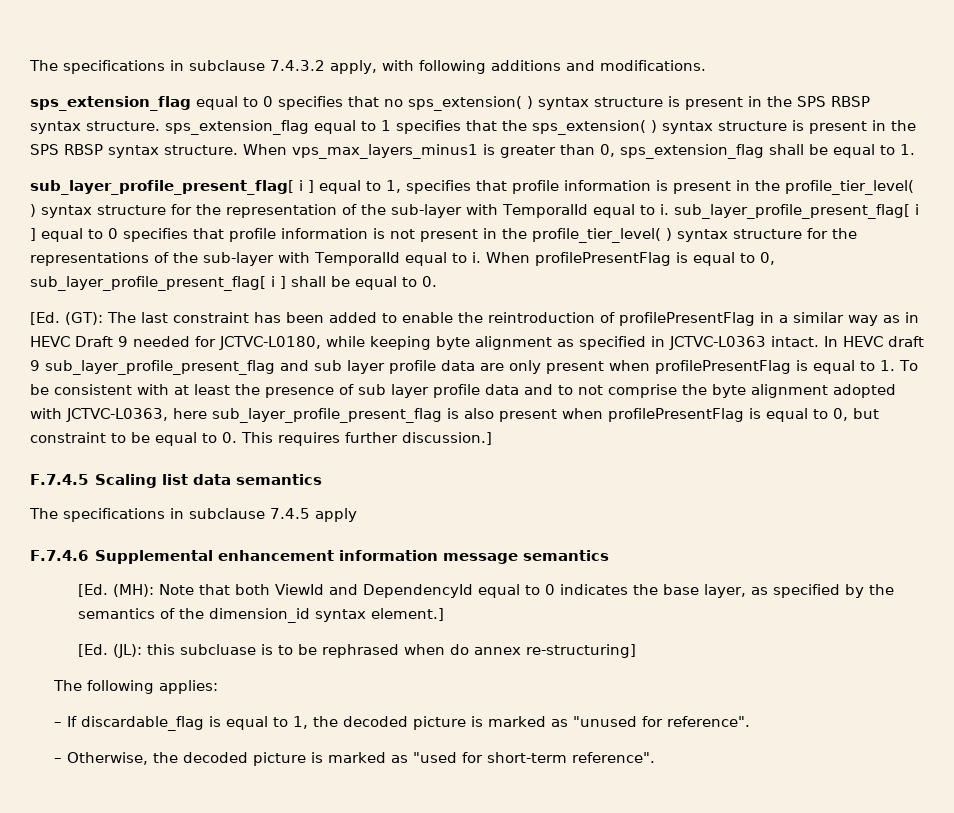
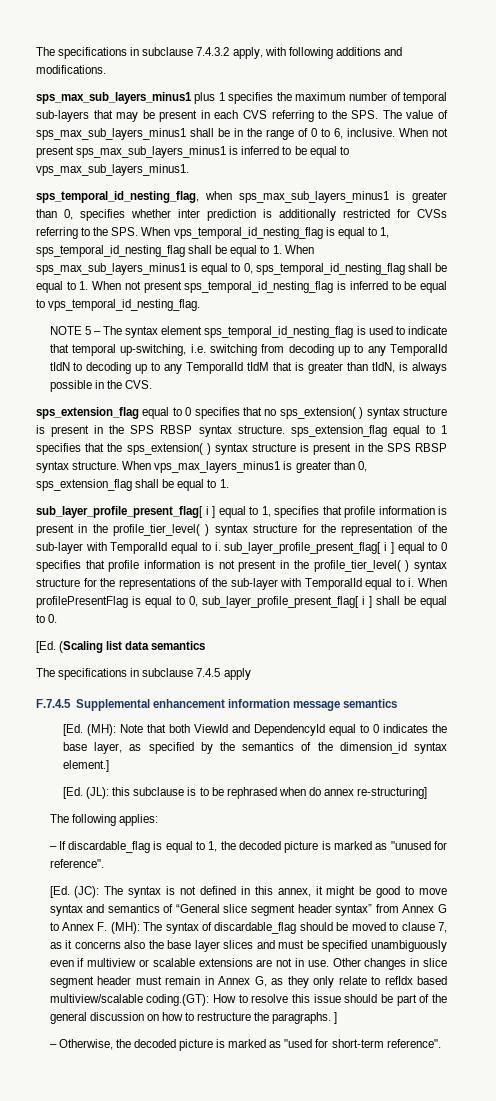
(706, 65) none -> [36,92,447,104] [36,110,448,122] [36,128,448,140] [36,146,349,158] [36,164,189,176] [36,191,447,203] [36,209,447,221] [36,227,389,239] [36,245,314,257] [36,263,447,275] [36,281,448,293] [36,299,201,311] [49,326,447,338] [49,344,448,356] [49,362,447,374] [49,380,152,392] // sps_max_sub_layers_minus1 plus 1 specifies the maximum number of temporal sub-layers that may be present in each CVS referring to the SPS. The value of sps_max_sub_layers_minus1 shall be in the range of 0 to 6, inclusive. When not present sps_max_sub_layers_minus1 is inferred to be equal to vps_max_sub_layers_minus1. // sps_temporal_id_nesting_flag, when sps_max_sub_layers_minus1 is greater than 0, specifies whether inter prediction is additionally restricted for CVSs referring to the SPS. When vps_temporal_id_nesting_flag is equal to 1, sps_temporal_id_nesting_flag shall be equal to 1. When sps_max_sub_layers_minus1 is equal to 0, sps_temporal_id_nesting_flag shall be equal to 1. When not present sps_temporal_id_nesting_flag is inferred to be equal to vps_temporal_id_nesting_flag. // NOTE 5 – The syntax element sps_temporal_id_nesting_flag is used to indicate that temporal up-switching, i.e. switching from decoding up to any TemporalId tIdN to decoding up to any TemporalId tIdM that is greater than tIdN, is always possible in the CVS.
[65,312,919,326] [30,336,924,350] [30,360,918,375] [30,384,896,398] [30,408,879,423] [30,432,492,446] [30,474,158,488] (GT): The last constraint has been added to enable the reintroduction of profilePresentFlag in a similar way as in HEVC Draft 9 needed for JCTVC-L0180, while keeping byte alignment as specified in JCTVC-L0363 intact. In HEVC draft 9 sub_layer_profile_present_flag and sub layer profile data are only present when profilePresentFlag is equal to 1. To be consistent with at least the presence of sub layer profile data and to not comprise the byte alignment adopted with JCTVC-L0363, here sub_layer_profile_present_flag is also present when profilePresentFlag is equal to 0, but constraint to be equal to 0. This requires further discussion.] // F.7.4.5 Scaling -> [59,641,104,653] (Scaling
[30,550,88,561] F.7.4.6 -> [36,699,71,708] F.7.4.5
[180,644,257,655] subcluase -> [133,787,185,796] subclause
(751, 721) none -> [49,886,447,898] [49,904,447,916] [49,922,447,934] [49,940,447,952] [49,958,448,970] [49,976,448,988] [49,994,447,1006] [49,1012,338,1024] // [Ed. (JC): The syntax is not defined in this annex, it might be good to move syntax and semantics of “General slice segment header syntax” from Annex G to Annex F. (MH): The syntax of discardable_flag should be moved to clause 7, as it concerns also the base layer slices and must be specified unambiguously even if multiview or scalable extensions are not in use. Other changes in slice segment header must remain in Annex G, as they only relate to refIdx based multiview/scalable coding.(GT): How to resolve this issue should be part of the general discussion on how to restructure the paragraphs. ]

